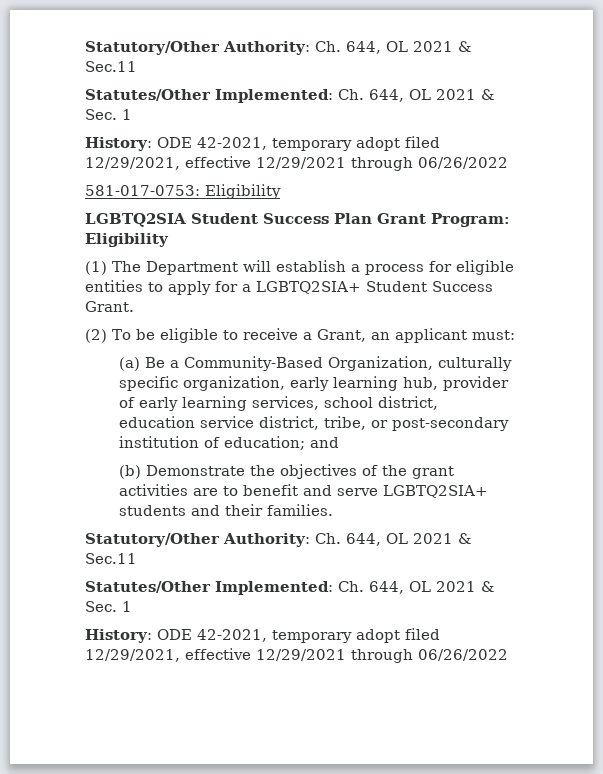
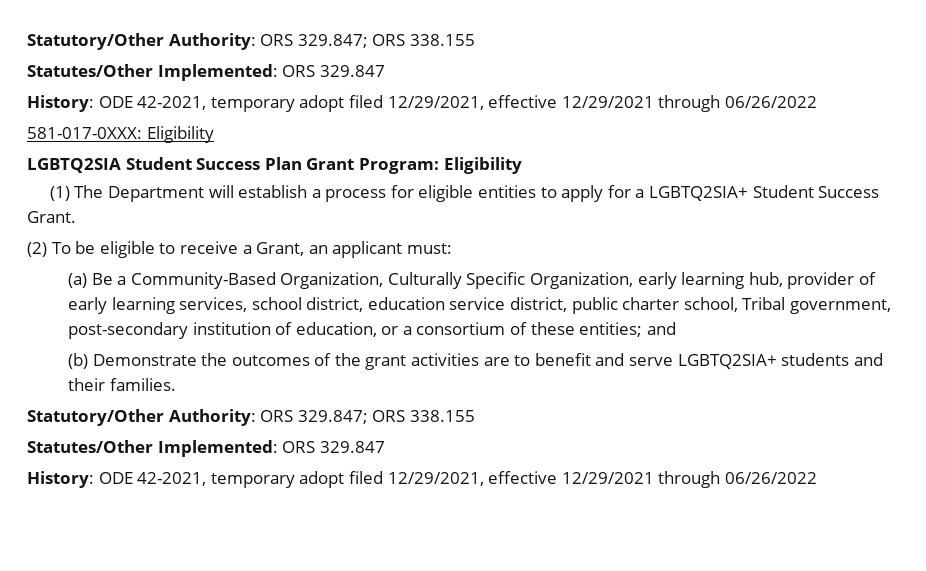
[85,41,471,55] [85,61,137,72] [85,89,494,103] [85,109,132,120] Statutory/Other Authority: Ch. 644, OL 2021 & Sec.11 // Statutes/Other Implemented: Ch. 644, OL 2021 & Sec. 1 -> [27,33,475,50] [27,64,385,81] Statutory/Other Authority: ORS 329.847; ORS 338.155 // Statutes/Other Implemented: ORS 329.847
[85,185,200,196] 581-017-0753: -> [27,127,142,139] 581-017-0XXX:
[437,357,512,371] [118,376,285,391] culturally specific organization, -> [387,272,634,289] Culturally Specific Organization,
[323,416,509,431] [118,436,305,450] tribe, or post-secondary institution of education; -> [571,297,891,314] [67,322,643,339] public charter school, Tribal government, post-secondary institution of education, or a consortium of these entities;
[279,464,357,479] objectives -> [231,355,310,366] outcomes
[315,533,471,546] [85,553,137,564] [85,581,494,595] [85,601,132,612] Ch. 644, OL 2021 & Sec.11 // Statutes/Other Implemented: Ch. 644, OL 2021 & Sec. 1 -> [260,410,475,424] [27,440,385,457] ORS 329.847; ORS 338.155 // Statutes/Other Implemented: ORS 329.847

